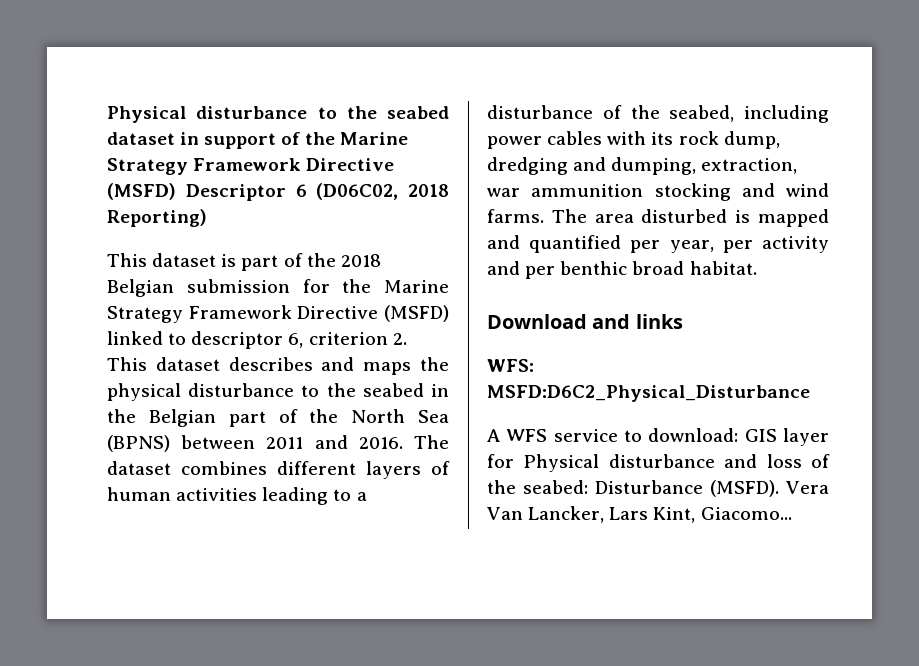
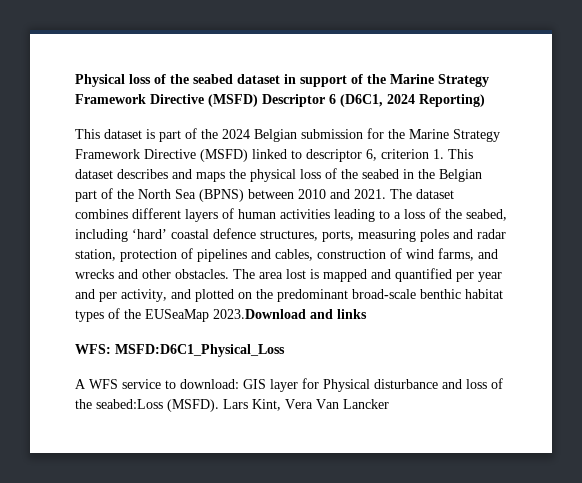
[107,106,337,123] Physical disturbance to -> [75,74,166,87] Physical loss of
[316,183,449,200] (D06C02, 2018 -> [340,94,415,107] (D6C1, 2024
[340,254,381,267] 2018 -> [222,129,250,139] 2024
[392,333,407,345] 2. -> [433,149,444,159] 1.
[188,383,320,397] disturbance to -> [300,168,337,179] loss of
[266,435,403,449] 2011 and 2016. -> [298,189,386,199] 2010 and 2021.
[487,105,593,119] disturbance -> [404,209,425,219] loss
[487,131,780,149] [487,157,798,175] [487,183,829,201] [487,209,544,223] power cables with its rock dump, dredging and dumping, extraction, war ammunition stocking and wind farms. -> [132,228,506,242] [75,248,498,262] [75,269,229,279] ‘hard’ coastal defence structures, ports, measuring poles and radar station, protection of pipelines and cables, construction of wind farms, and wrecks and other obstacles.
[641,209,728,223] disturbed -> [286,269,306,279] lost
[669,236,829,253] [487,261,757,279] [487,314,587,329] year, per activity and per benthic broad habitat. // Download -> [478,272,502,282] [75,289,503,302] [75,308,306,322] year and per activity, and plotted on the predominant broad-scale benthic habitat types of the EUSeaMap 2023.Download
[487,385,810,402] MSFD:D6C2_Physical_Disturbance -> [115,344,285,357] MSFD:D6C1_Physical_Loss
[523,480,830,497] [487,506,792,523] seabed: Disturbance (MSFD). Vera Van Lancker, Lars Kint, Giacomo... -> [96,399,389,412] seabed:Loss (MSFD). Lars Kint, Vera Van Lancker

